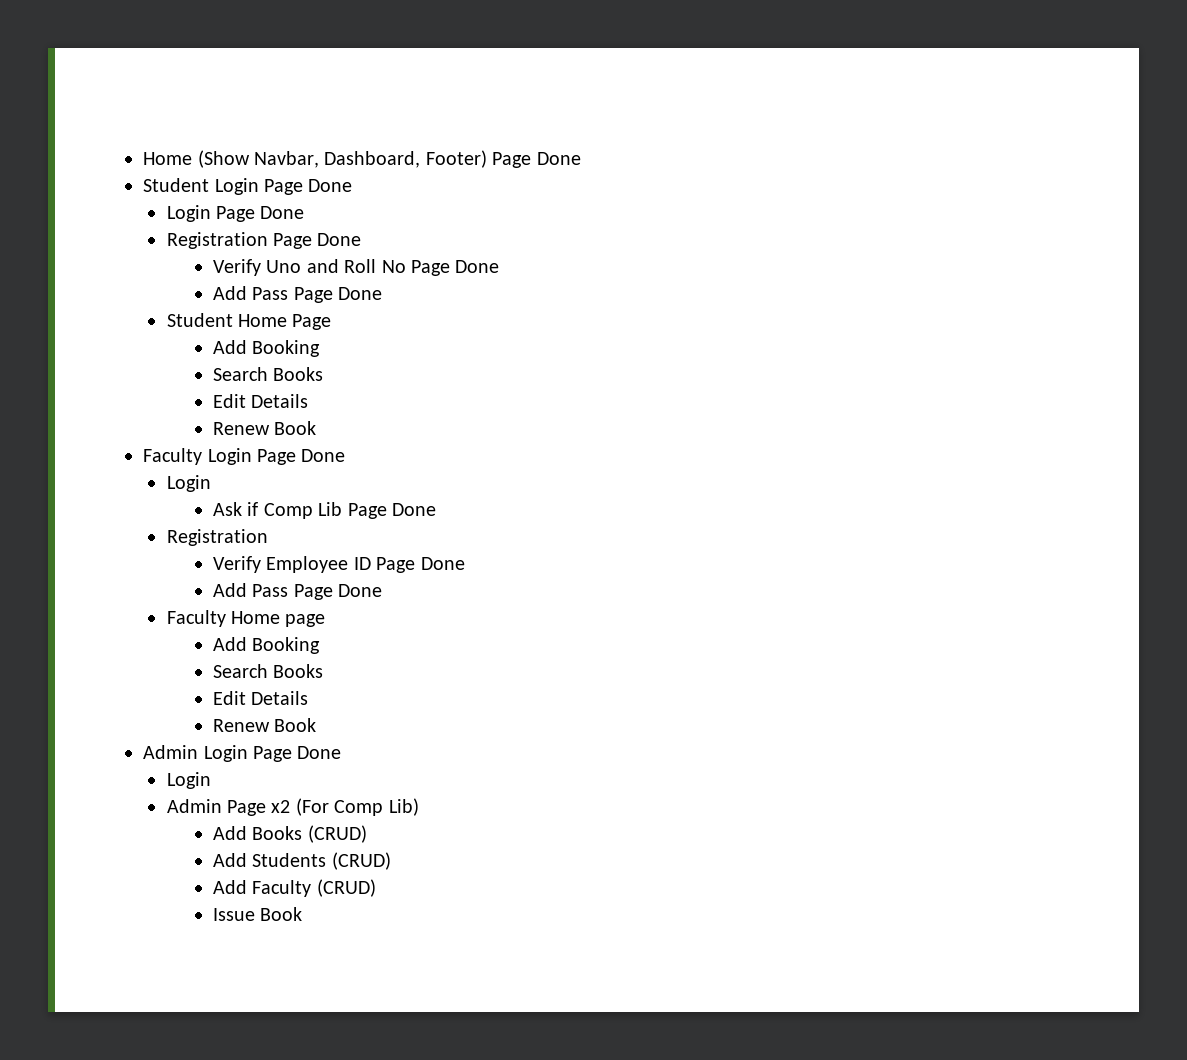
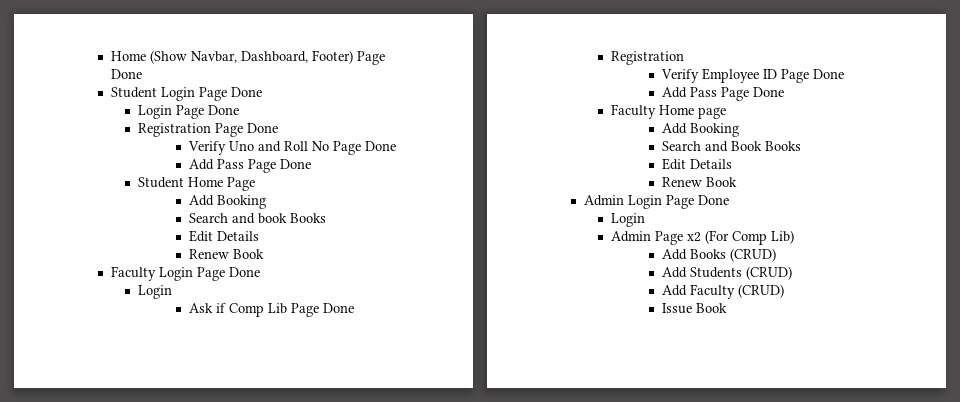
(268, 374) none -> [232,213,288,224] and book
(268, 671) none -> [705,141,763,152] and Book

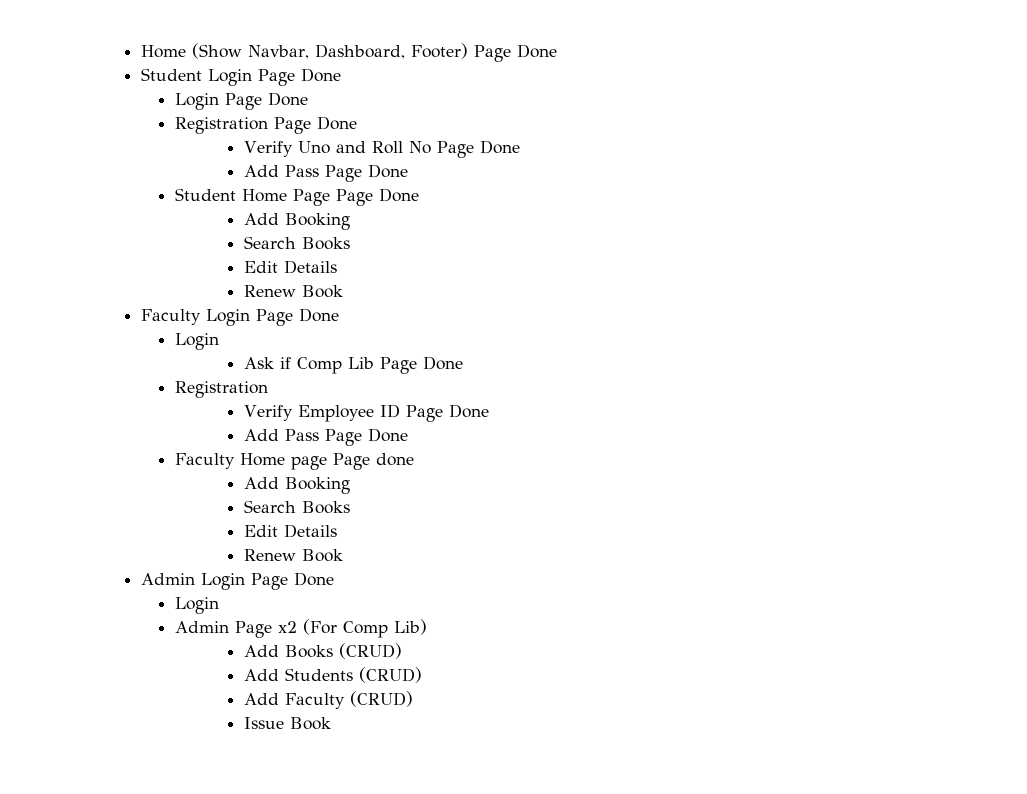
[189,195,267,209] [189,213,288,224] // Add Booking // Search and book -> [335,188,419,206] [243,213,350,230] [243,236,296,249] Page Done // Add Booking // Search
[662,123,740,137] [662,141,763,152] // Add Booking // Search and Book -> [332,453,414,470] [243,477,350,494] [243,500,296,513] Page done // Add Booking // Search

